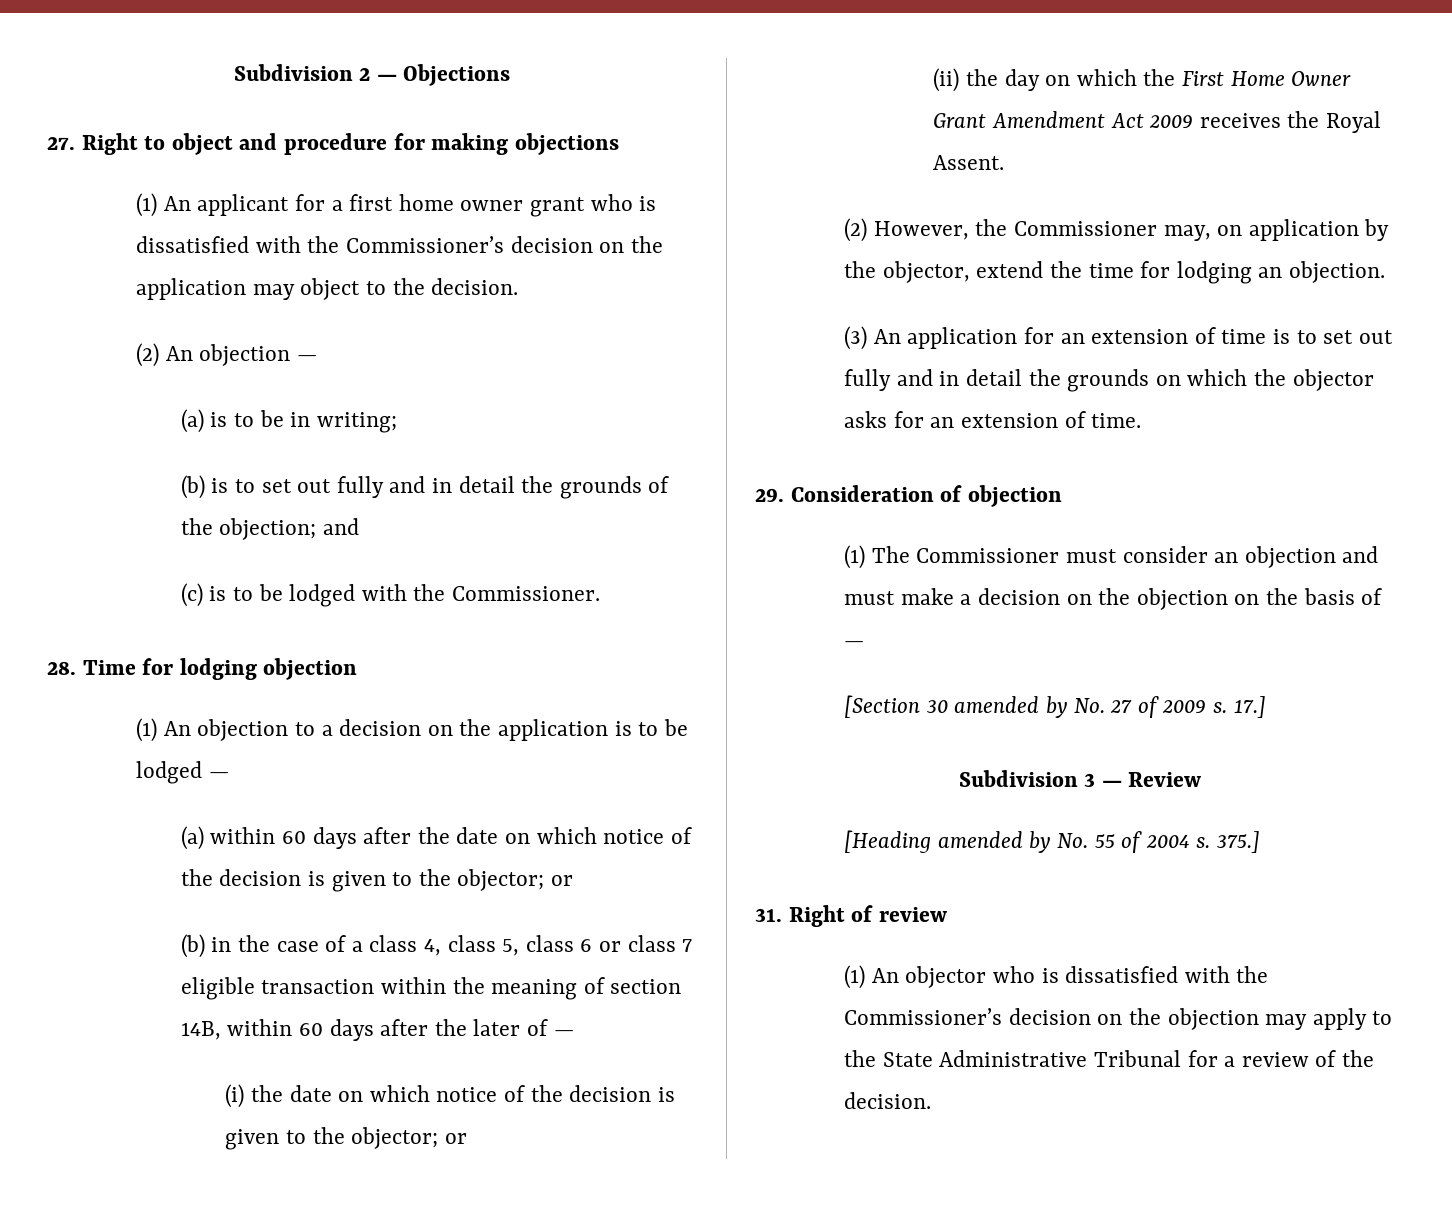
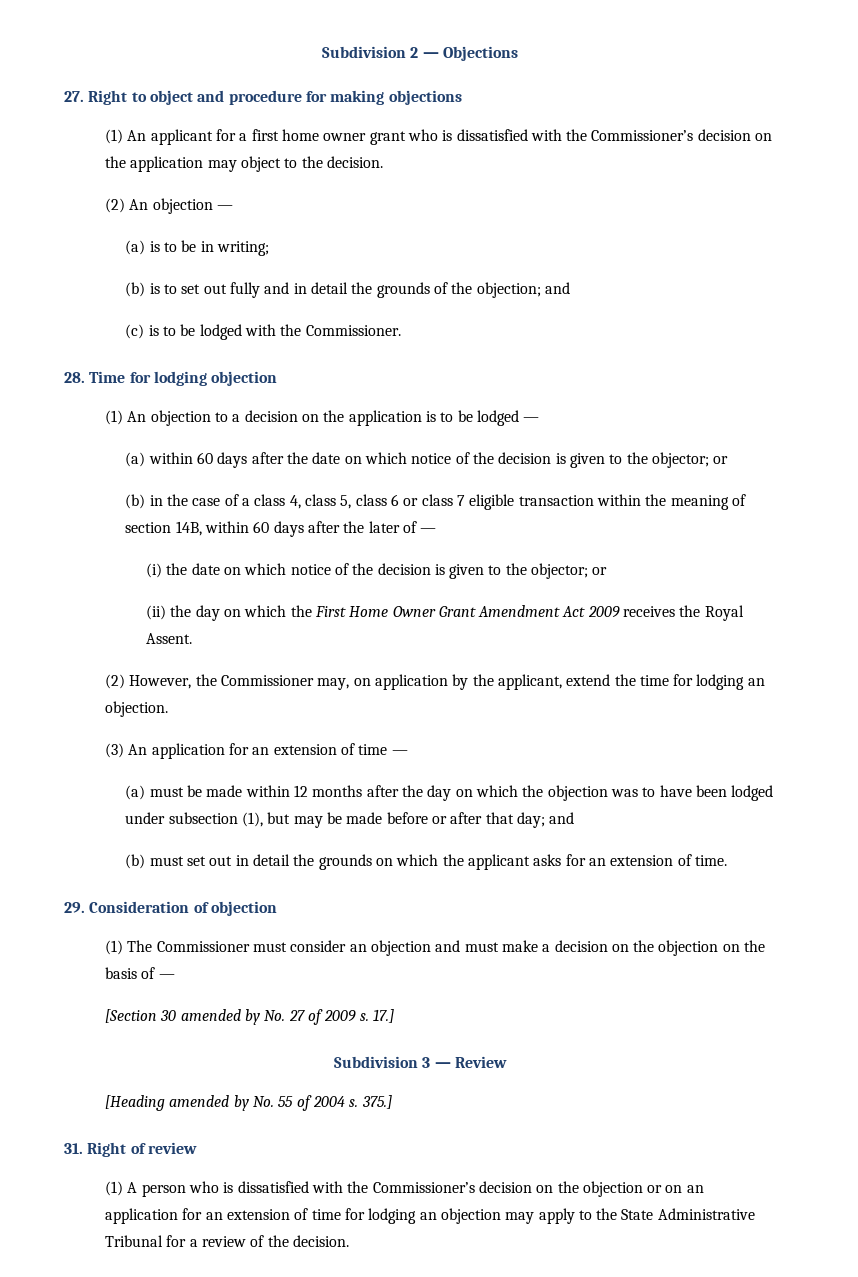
[882,261,970,283] objector, -> [497,674,562,690] applicant,
[1273,329,1393,344] [844,369,933,391] is to set out fully and -> [391,750,408,755] [125,785,774,801] [125,812,575,828] [125,854,233,869] — // (a) must be made within 12 months after the day on which the objection was to have been lodged under subsection (1), but may be made before or after that day; and // (b) must set out
[1292,369,1374,391] objector -> [467,854,530,870] applicant
[871,966,987,988] An objector -> [127,1182,186,1197] A person
(1259, 1019) none -> [647,1185,704,1193] [104,1208,501,1224] or on an application for an extension of time for lodging an objection

